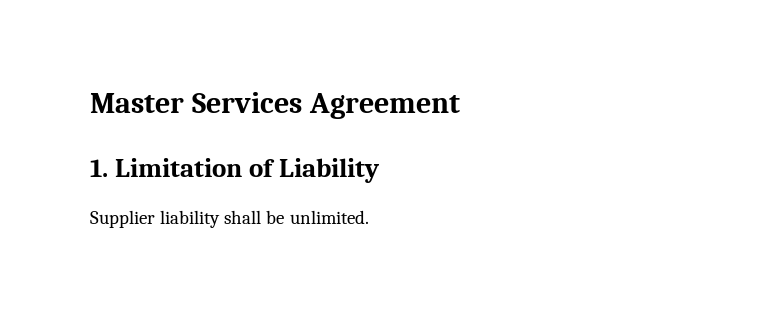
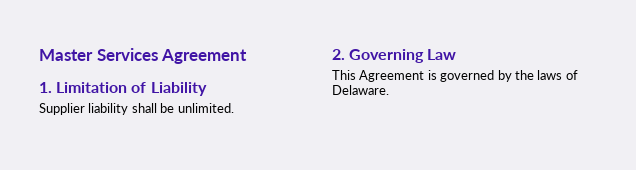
(369, 217) none -> [332,49,457,63] [332,70,578,82] [332,85,389,95] // 2. Governing Law // This Agreement is governed by the laws of Delaware.

